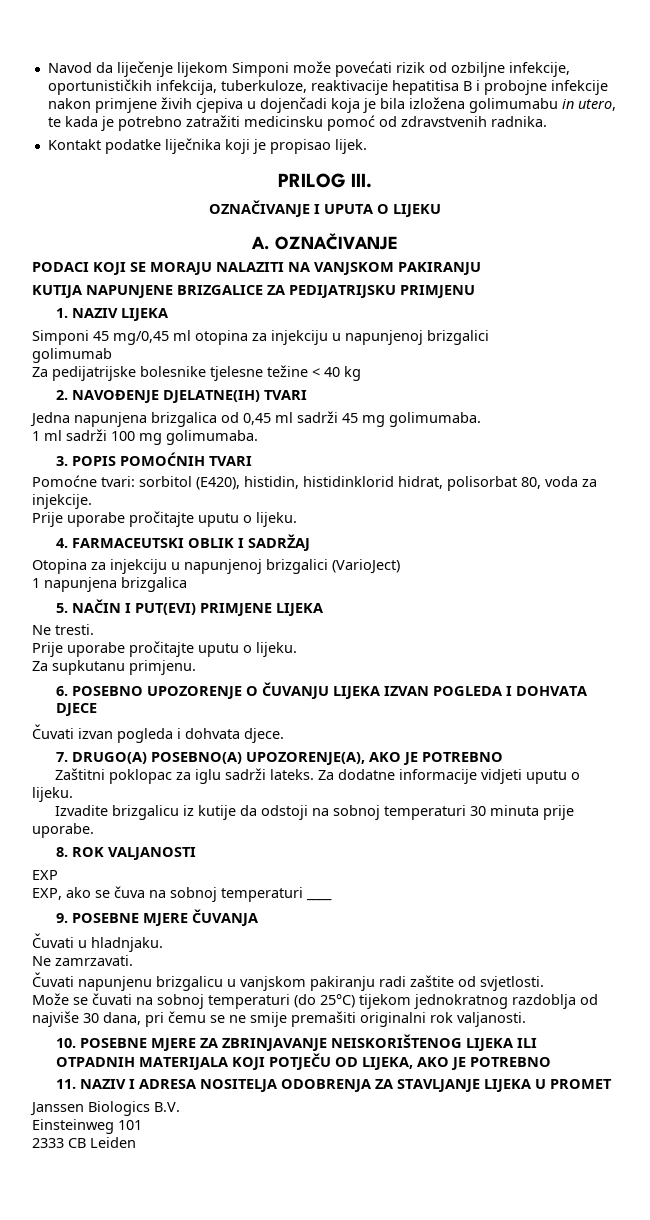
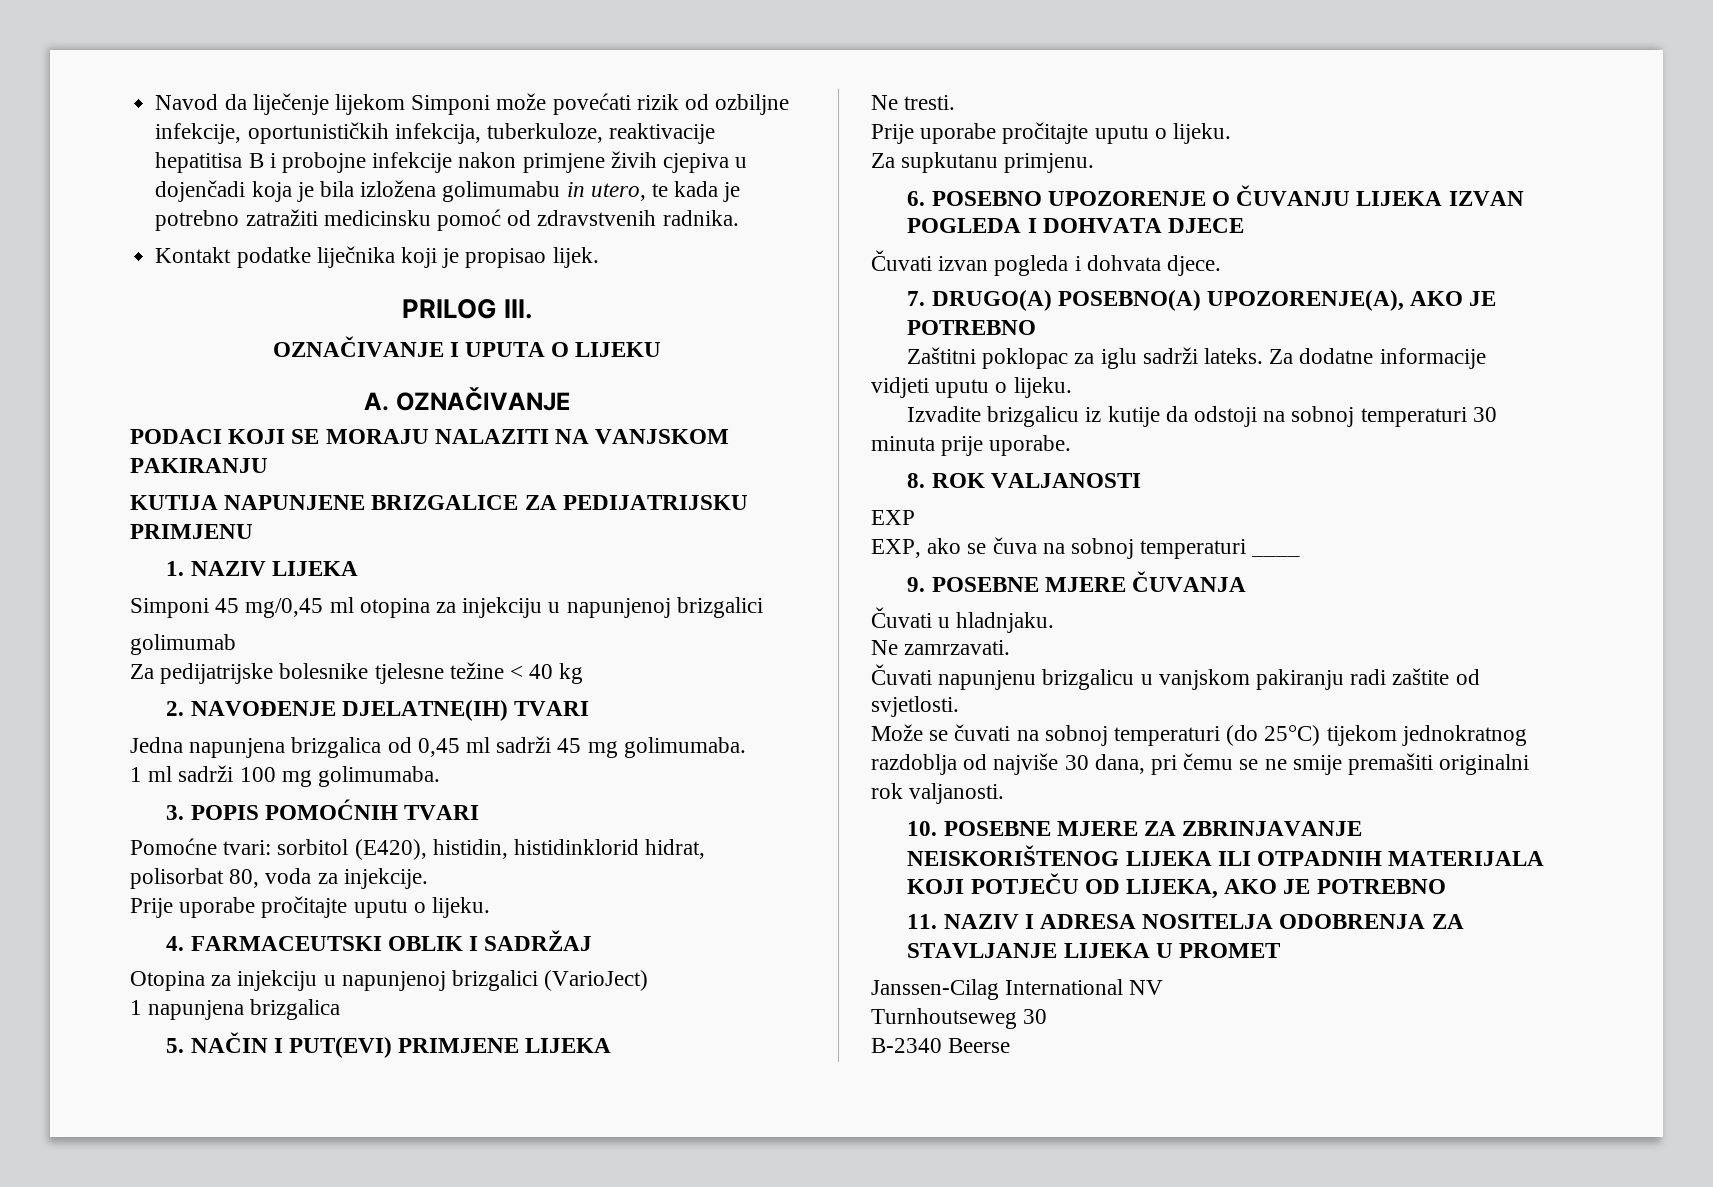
[30,1101,180,1116] [32,1119,142,1134] [32,1137,136,1148] Janssen Biologics B.V. // Einsteinweg 101 // 2333 CB Leiden -> [871,979,1164,1000] [871,1008,1048,1029] [871,1038,1011,1053] Janssen-Cilag International NV // Turnhoutseweg 30 // B-2340 Beerse

